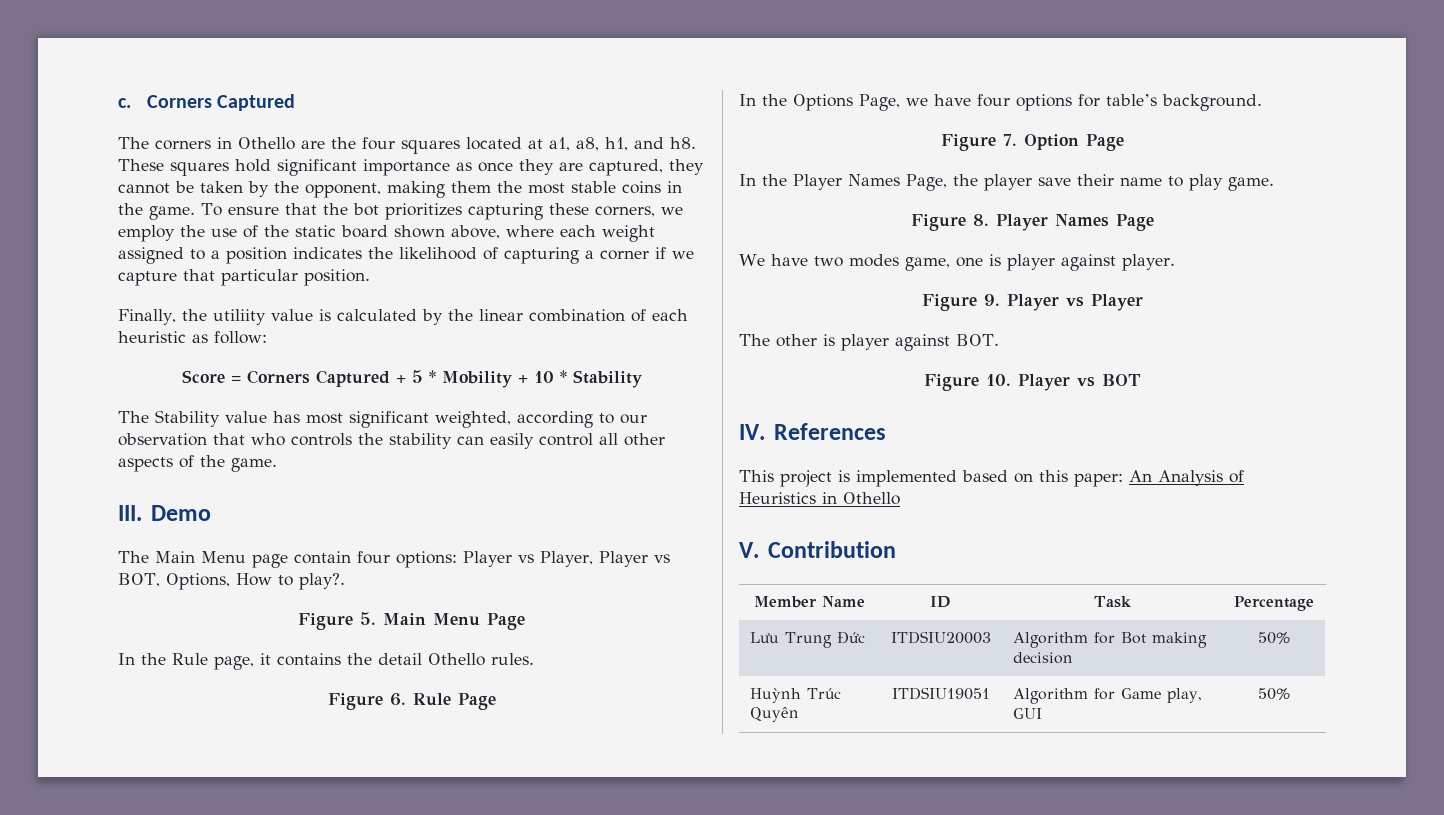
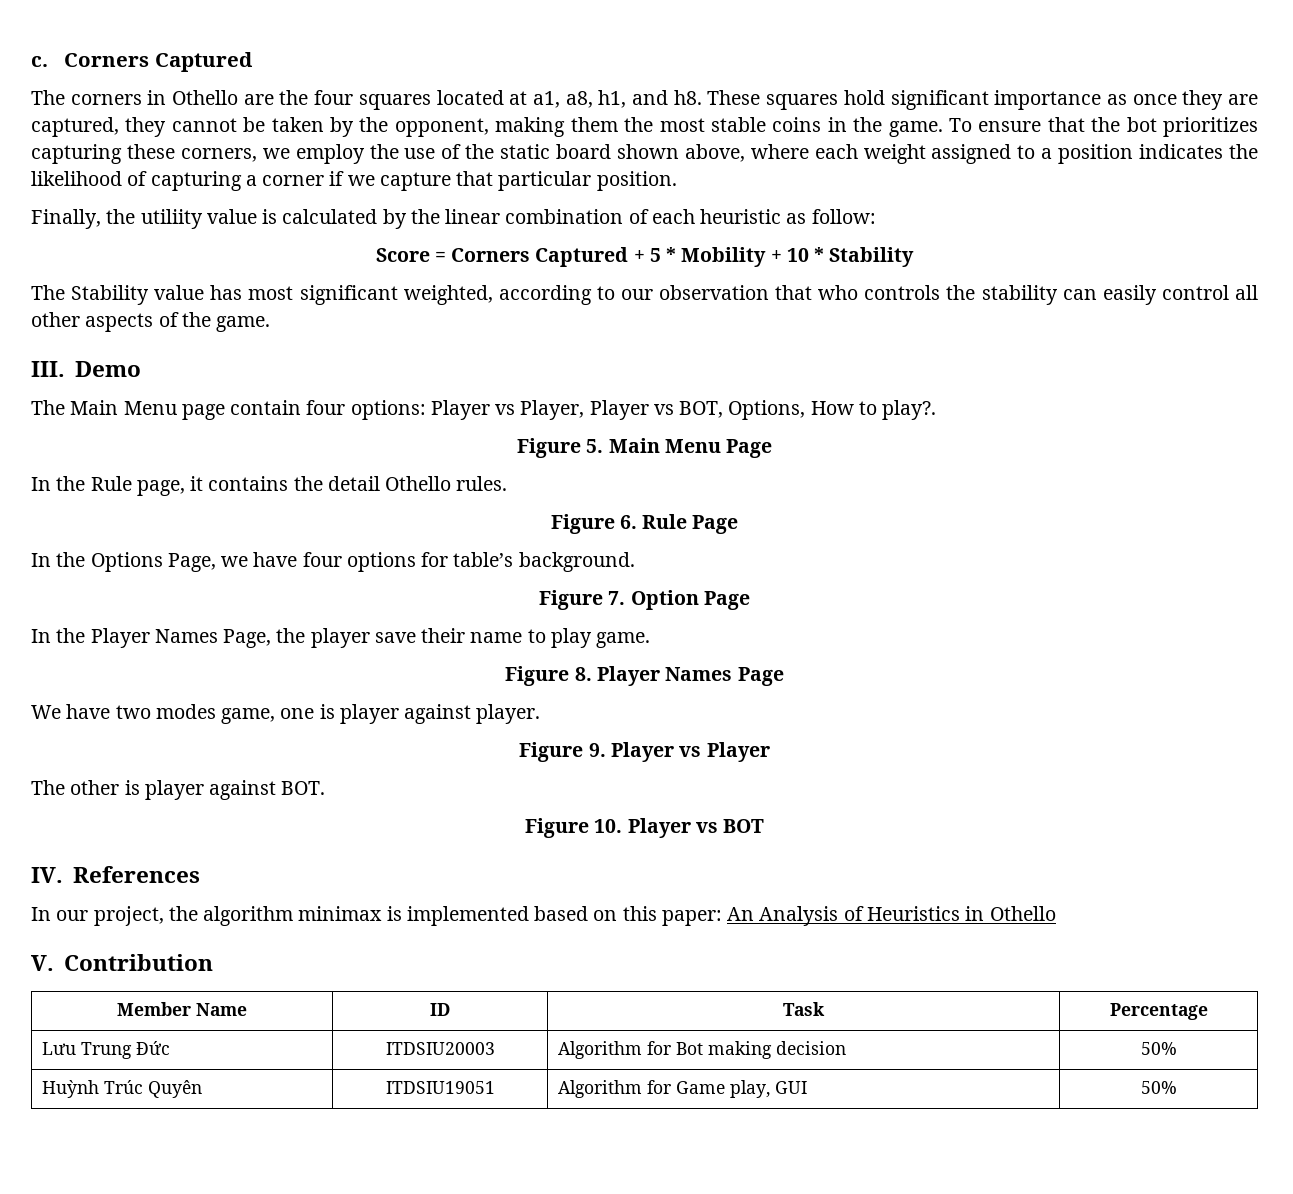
[739,470,832,487] This project -> [31,906,383,926] In our project, the algorithm minimax

